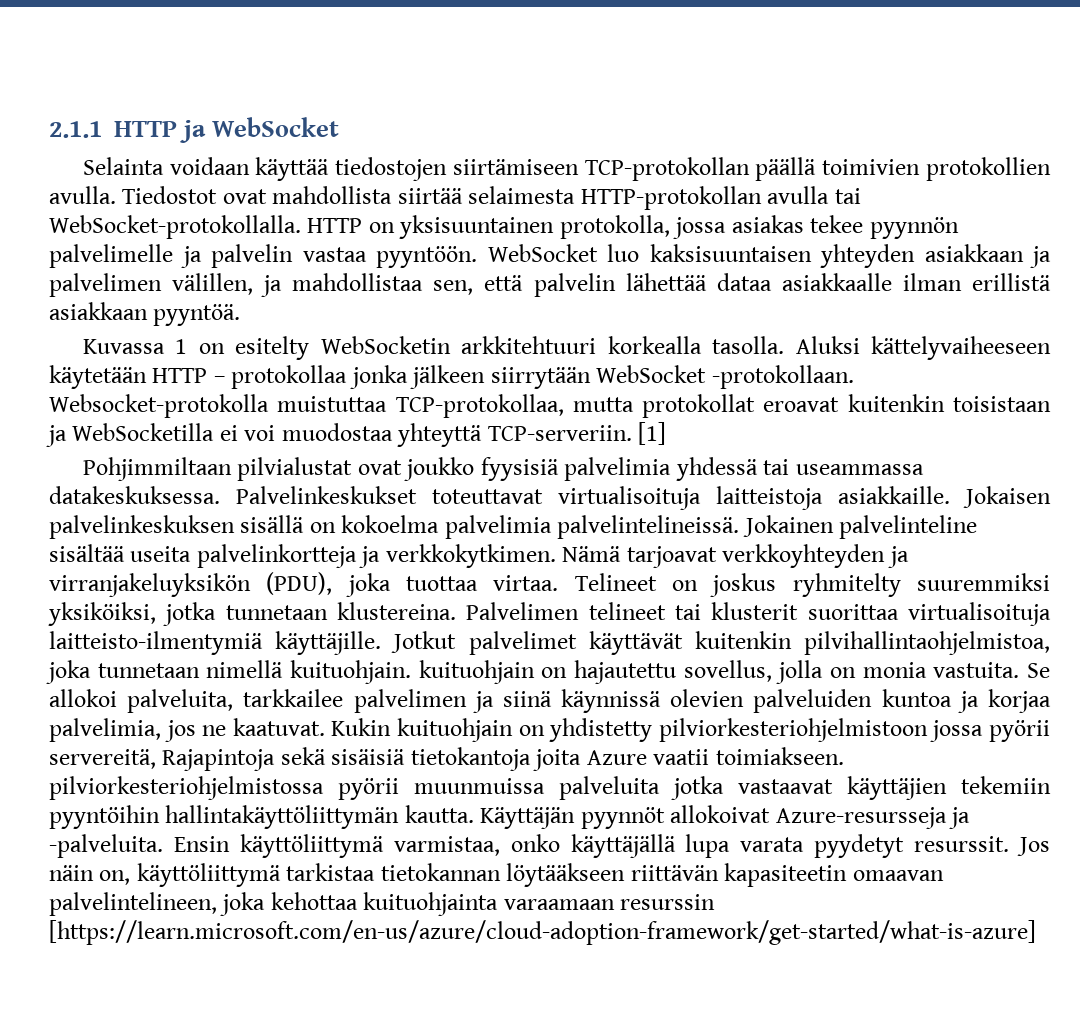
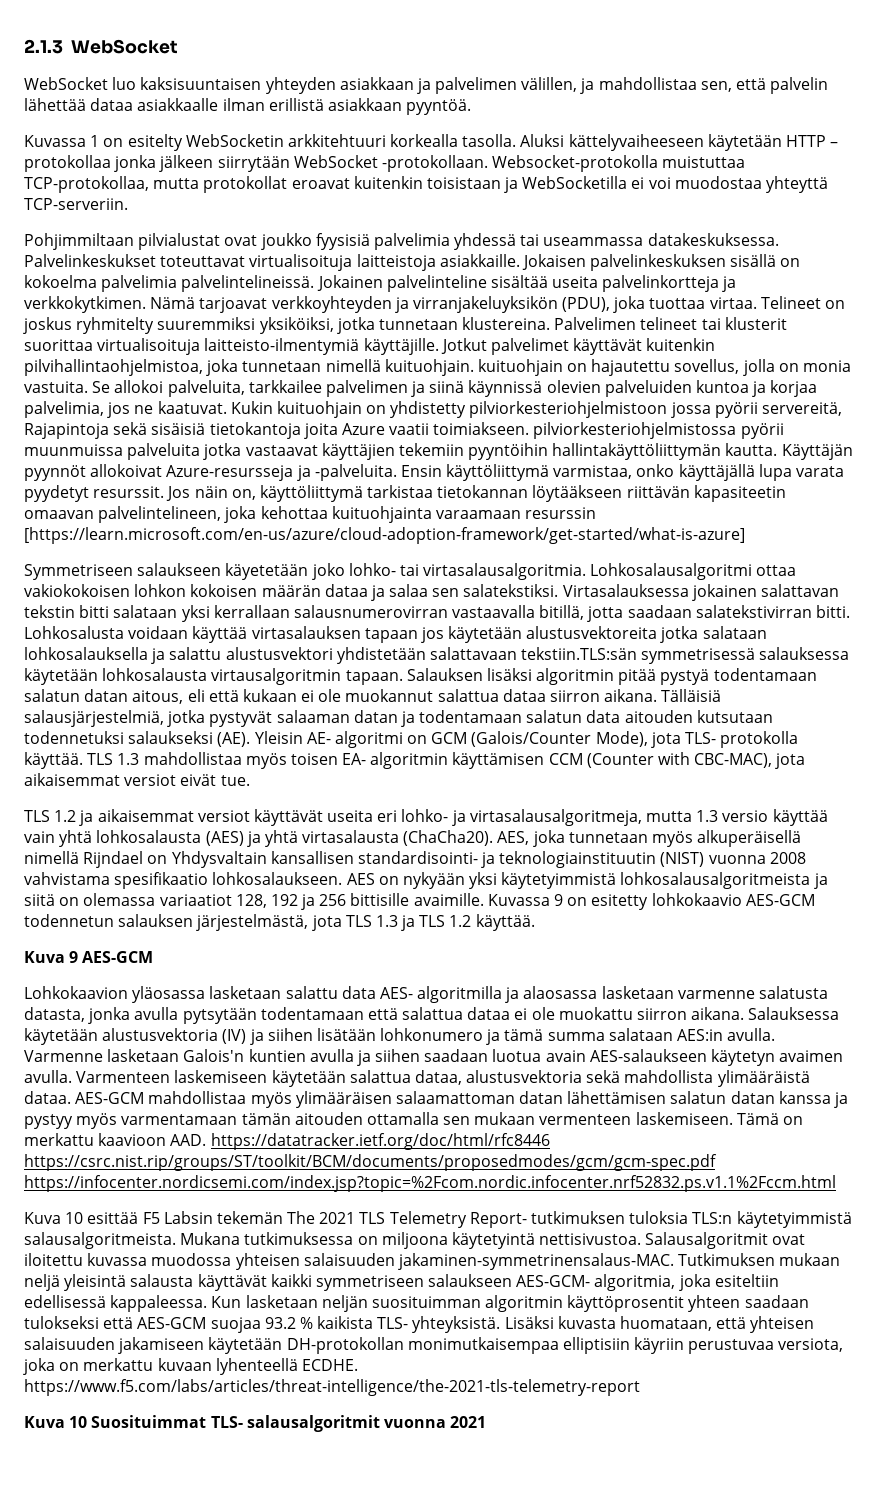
[49,117,340,143] [82,157,1051,181] [49,186,861,210] [49,215,959,239] [49,244,477,268] 2.1.1 HTTP ja WebSocket // Selainta voidaan käyttää tiedostojen siirtämiseen TCP-protokollan päällä toimivien protokollien avulla. Tiedostot ovat mahdollista siirtää selaimesta HTTP-protokollan avulla tai WebSocket-protokollalla. HTTP on yksisuuntainen protokolla, jossa asiakas tekee pyynnön palvelimelle ja palvelin vastaa pyyntöön. -> [24,39,178,54] 2.1.3 WebSocket //
[638,422,667,445] [1] -> (128, 204) none
(1036, 932) none -> [24,563,797,580] [24,584,840,601] [24,605,851,622] [24,626,767,643] [24,647,850,664] [24,668,817,685] [24,689,722,704] [24,710,773,727] [24,731,799,748] [24,752,806,769] [24,773,250,786] [24,809,828,826] [24,830,802,847] [24,851,806,868] [24,872,828,889] [24,893,815,910] [24,914,535,931] [24,951,154,963] [24,986,829,1003] [24,1007,840,1024] [24,1028,776,1045] [24,1049,844,1066] [24,1070,810,1087] [24,1091,849,1108] [24,1112,804,1129] [24,1133,550,1150] [24,1154,717,1171] [24,1175,836,1192] [24,1211,852,1228] [24,1232,806,1249] [24,1253,841,1270] [24,1274,779,1291] [24,1295,809,1312] [24,1316,815,1333] [24,1337,844,1354] [23,1358,358,1375] [24,1379,640,1396] [24,1415,487,1432] // Symmetriseen salaukseen käyetetään joko lohko- tai virtasalausalgoritmia. Lohkosalausalgoritmi ottaa vakiokokoisen lohkon kokoisen määrän dataa ja salaa sen salatekstiksi. Virtasalauksessa jokainen salattavan tekstin bitti salataan yksi kerrallaan salausnumerovirran vastaavalla bitillä, jotta saadaan salatekstivirran bitti. Lohkosalusta voidaan käyttää virtasalauksen tapaan jos käytetään alustusvektoreita jotka salataan lohkosalauksella ja salattu alustusvektori yhdistetään salattavaan tekstiin.TLS:sän symmetrisessä salauksessa käytetään lohkosalausta virtausalgoritmin tapaan. Salauksen lisäksi algoritmin pitää pystyä todentamaan salatun datan aitous, eli että kukaan ei ole muokannut salattua dataa siirron aikana. Tälläisiä salausjärjestelmiä, jotka pystyvät salaaman datan ja todentamaan salatun data aitouden kutsutaan todennetuksi salaukseksi (AE). Yleisin AE- algoritmi on GCM (Galois/Counter Mode), jota TLS- protokolla käyttää. TLS 1.3 mahdollistaa myös toisen EA- algoritmin käyttämisen CCM (Counter with CBC-MAC), jota aikaisemmat versiot eivät tue. // TLS 1.2 ja aikaisemmat versiot käyttävät useita eri lohko- ja virtasalausalgoritmeja, mutta 1.3 versio käyttää vain yhtä lohkosalausta (AES) ja yhtä virtasalausta (ChaCha20). AES, joka tunnetaan myös alkuperäisellä nimellä Rijndael on Yhdysvaltain kansallisen standardisointi- ja teknologiainstituutin (NIST) vuonna 2008 vahvistama spesifikaatio lohkosalaukseen. AES on nykyään yksi käytetyimmistä lohkosalausalgoritmeista ja siitä on olemassa variaatiot 128, 192 ja 256 bittisille avaimille. Kuvassa 9 on esitetty lohkokaavio AES-GCM todennetun salauksen järjestelmästä, jota TLS 1.3 ja TLS 1.2 käyttää. // Kuva 9 AES-GCM // Lohkokaavion yläosassa lasketaan salattu data AES- algoritmilla ja alaosassa lasketaan varmenne salatusta datasta, jonka avulla pytsytään todentamaan että salattua dataa ei ole muokattu siirron aikana. Salauksessa käytetään alustusvektoria (IV) ja siihen lisätään lohkonumero ja tämä summa salataan AES:in avulla. Varmenne lasketaan Galois'n kuntien avulla ja siihen saadaan luotua avain AES-salaukseen käytetyn avaimen avulla. Varmenteen laskemiseen käytetään salattua dataa, alustusvektoria sekä mahdollista ylimääräistä dataa. AES-GCM mahdollistaa myös ylimääräisen salaamattoman datan lähettämisen salatun datan kanssa ja pystyy myös varmentamaan tämän aitouden ottamalla sen mukaan vermenteen laskemiseen. Tämä on merkattu kaavioon AAD. https://datatracker.ietf.org/doc/html/rfc8446 https://csrc.nist.rip/groups/ST/toolkit/BCM/documents/proposedmodes/gcm/gcm-spec.pdf https://infocenter.nordicsemi.com/index.jsp?topic=%2Fcom.nordic.infocenter.nrf52832.ps.v1.1%2Fccm.html // Kuva 10 esittää F5 Labsin tekemän The 2021 TLS Telemetry Report- tutkimuksen tuloksia TLS:n käytetyimmistä salausalgoritmeista. Mukana tutkimuksessa on miljoona käytetyintä nettisivustoa. Salausalgoritmit ovat iloitettu kuvassa muodossa yhteisen salaisuuden jakaminen-symmetrinensalaus-MAC. Tutkimuksen mukaan neljä yleisintä salausta käyttävät kaikki symmetriseen salaukseen AES-GCM- algoritmia, joka esiteltiin edellisessä kappaleessa. Kun lasketaan neljän suosituimman algoritmin käyttöprosentit yhteen saadaan tulokseksi että AES-GCM suojaa 93.2 % kaikista TLS- yhteyksistä. Lisäksi kuvasta huomataan, että yhteisen salaisuuden jakamiseen käytetään DH-protokollan monimutkaisempaa elliptisiin käyriin perustuvaa versiota, joka on merkattu kuvaan lyhenteellä ECDHE. https://www.f5.com/labs/articles/threat-intelligence/the-2021-tls-telemetry-report // Kuva 10 Suosituimmat TLS- salausalgoritmit vuonna 2021

